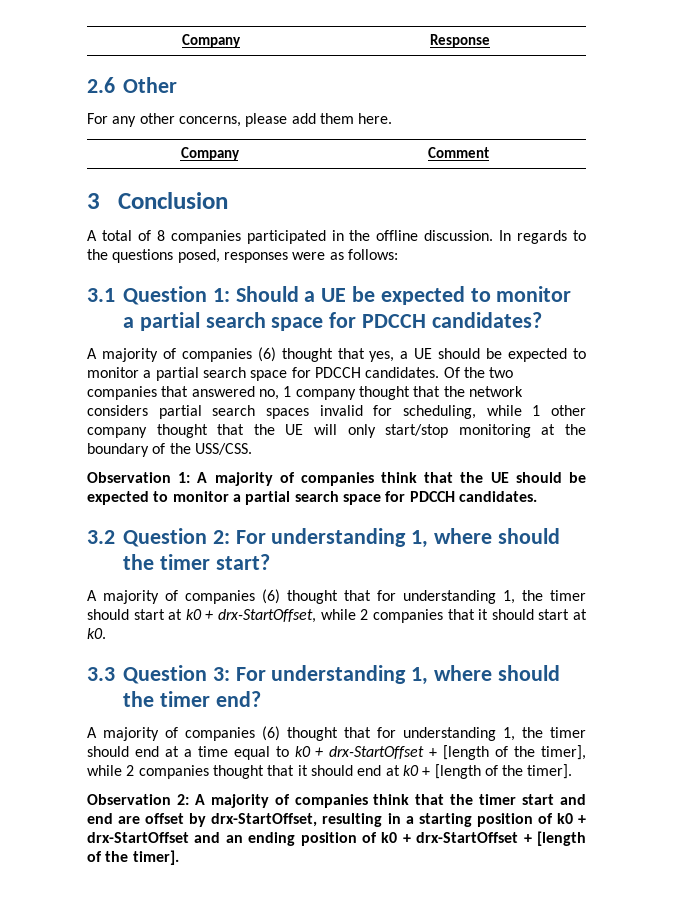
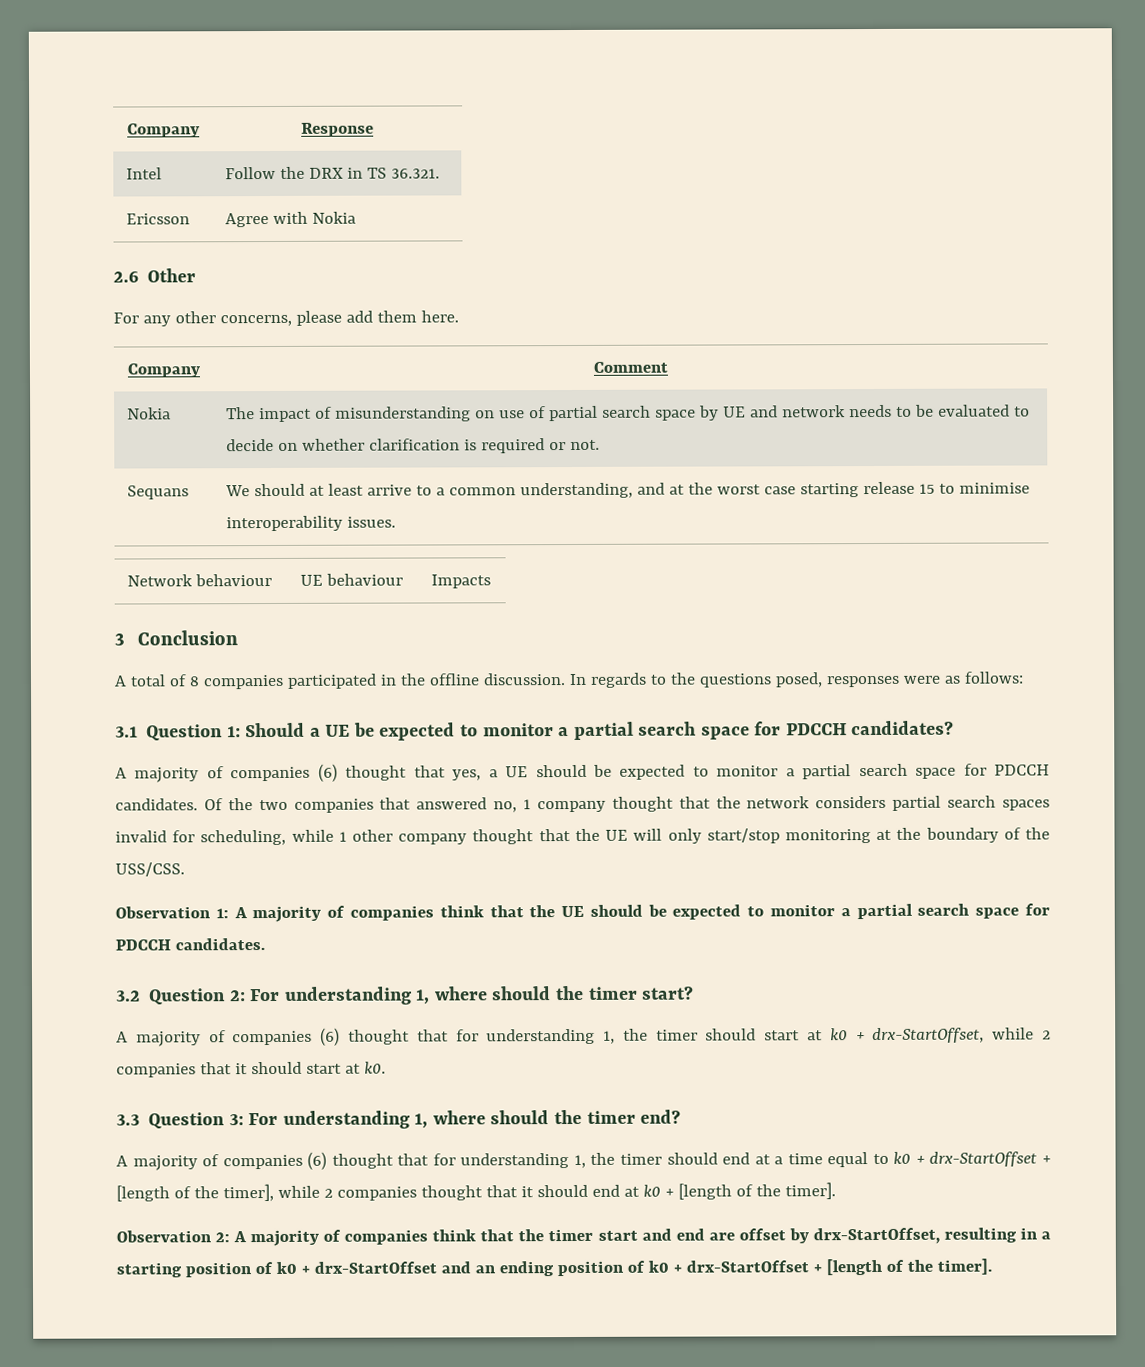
(490, 41) none -> [126,167,163,180] [225,166,441,180] [126,213,191,225] [225,211,357,228] // Intel | Follow the DRX in TS 36.321. // Ericsson | Agree with Nokia
(489, 152) none -> [127,407,172,420] [226,404,1031,423] [226,438,601,454] [127,485,190,500] [225,481,1031,499] [226,515,397,532] [127,573,273,587] [300,573,404,586] [431,574,492,589] // Nokia | The impact of misunderstanding on use of partial search space by UE and network needs to be evaluated to decide on whether clarification is required or not. // Sequans | We should at least arrive to a common understanding, and at the worst case starting release 15 to minimise interoperability issues. // Network behaviour | UE behaviour | Impacts

